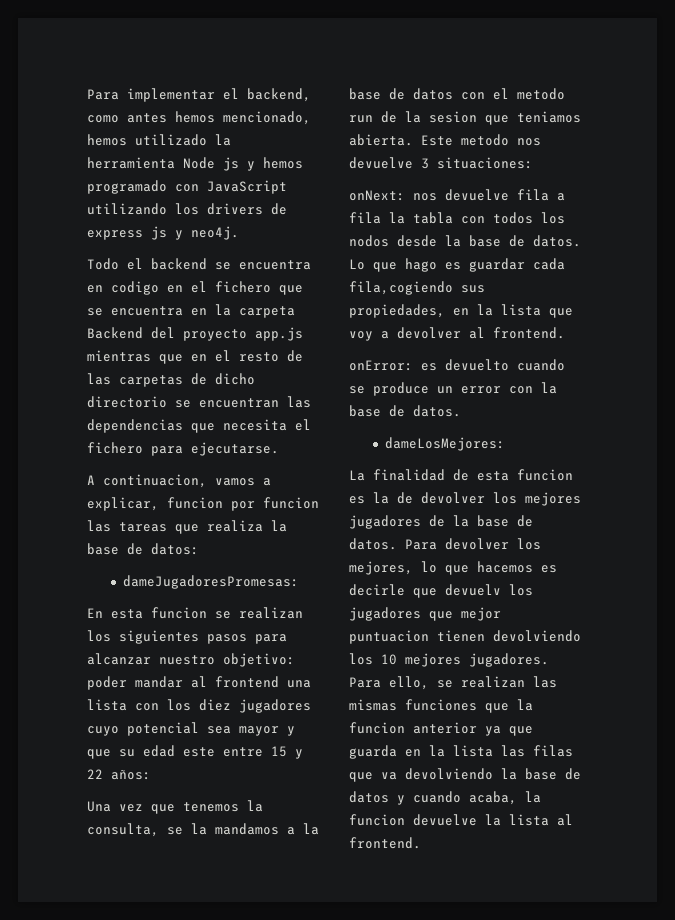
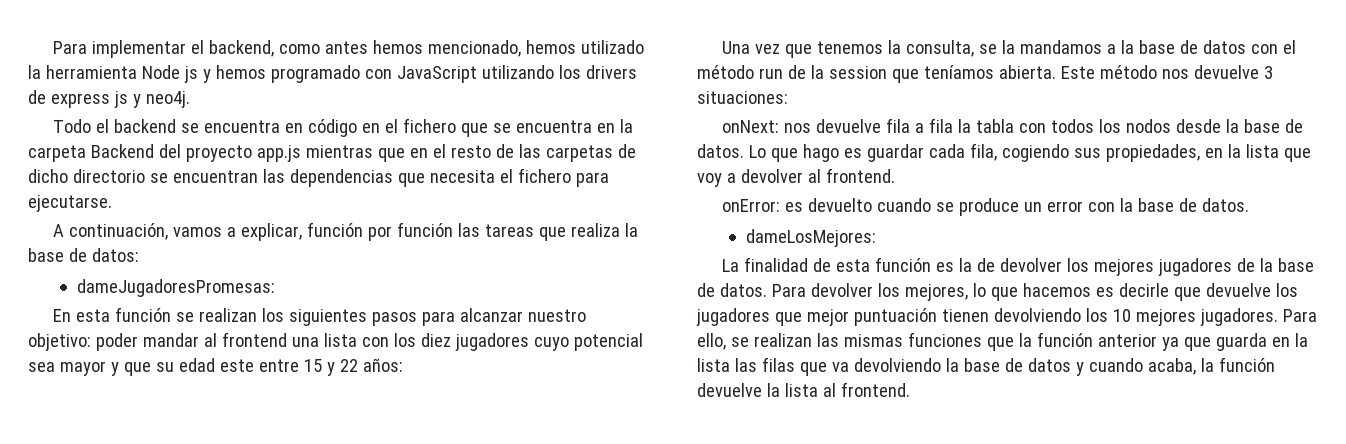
[111,281,159,295] codigo -> [307,119,357,137] código
[103,474,207,488] continuacion, -> [69,223,169,240] continuación,
[167,497,319,511] funcion por funcion -> [306,222,453,241] función por función
[151,607,207,619] funcion -> [115,307,172,322] función
[517,88,565,100] metodo -> [697,65,754,79] método
[429,111,581,125] sesion que teniamos -> [828,65,994,83] session que teníamos
[461,134,509,146] metodo -> [1099,65,1157,79] método
[349,281,453,295] fila,cogiendo -> [969,143,1069,162] fila, cogiendo
[517,469,573,481] funcion -> [875,257,932,272] función
[445,584,501,596] devuelv -> [1205,283,1271,297] devuelve
[349,630,429,644] puntuacion -> [853,308,937,326] puntuación
[349,722,405,734] funcion -> [1036,332,1093,347] función
[349,814,405,826] funcion -> [1218,357,1275,372] función

